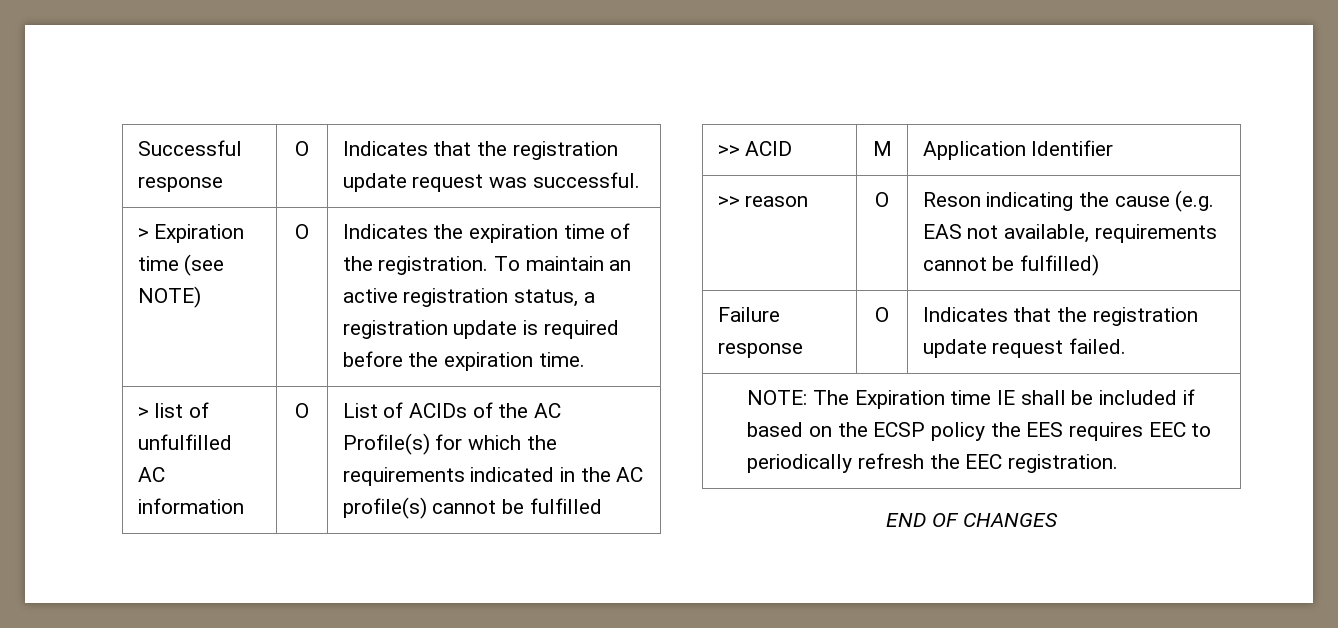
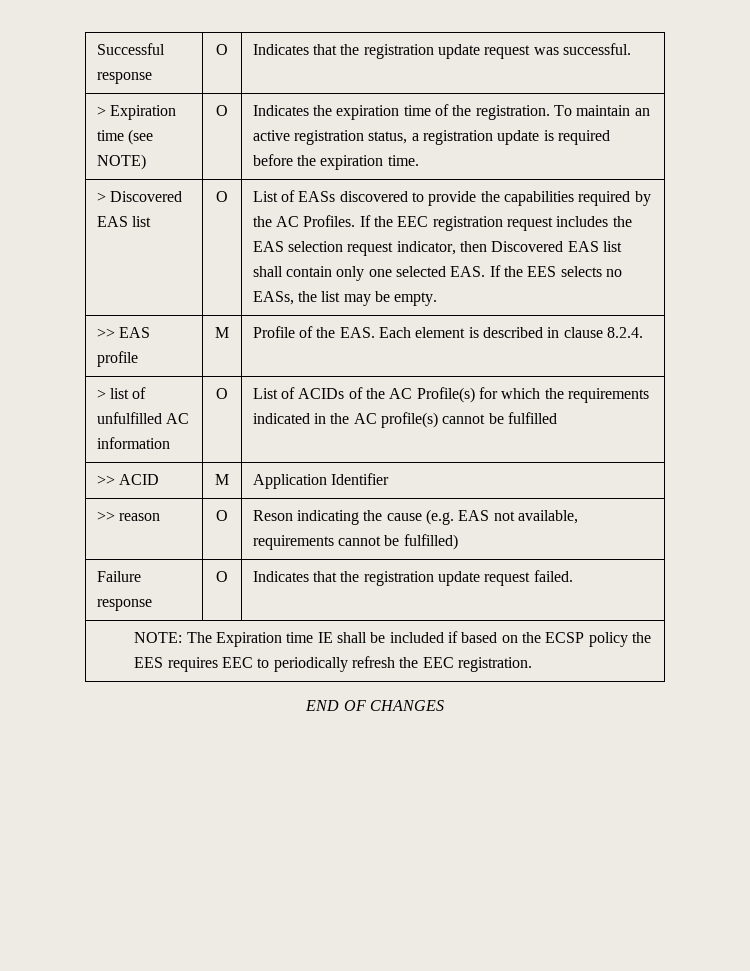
(585, 359) none -> [96,191,183,202] [96,216,152,227] [216,191,228,202] [252,190,651,206] [252,215,632,231] [252,241,623,256] [252,265,623,281] [252,291,438,306] [96,327,151,338] [96,351,138,367] [215,327,229,338] [252,326,644,338] // > Discovered EAS list | O | List of EASs discovered to provide the capabilities required by the AC Profiles. If the EEC registration request includes the EAS selection request indicator, then Discovered EAS list shall contain only one selected EAS. If the EES selects no EASs, the list may be empty. // >> EAS profile | M | Profile of the EAS. Each element is described in clause 8.2.4.

